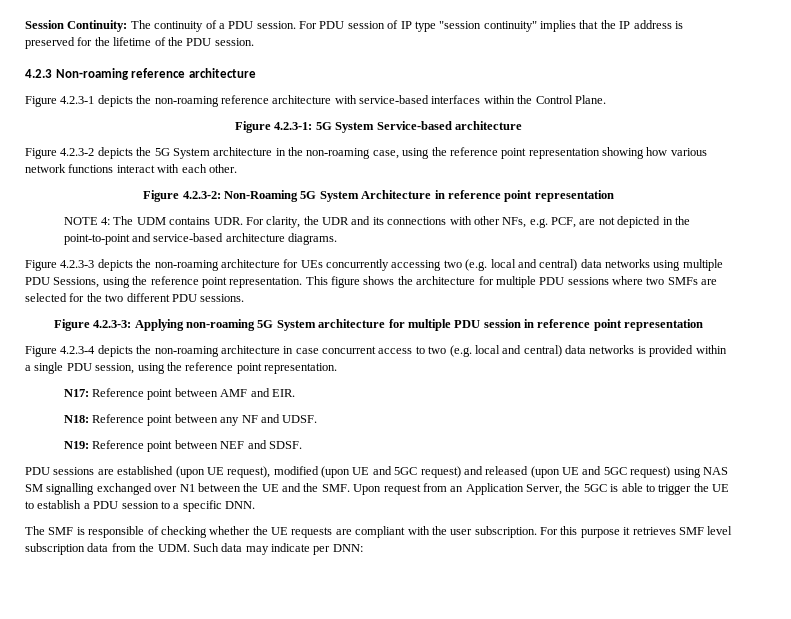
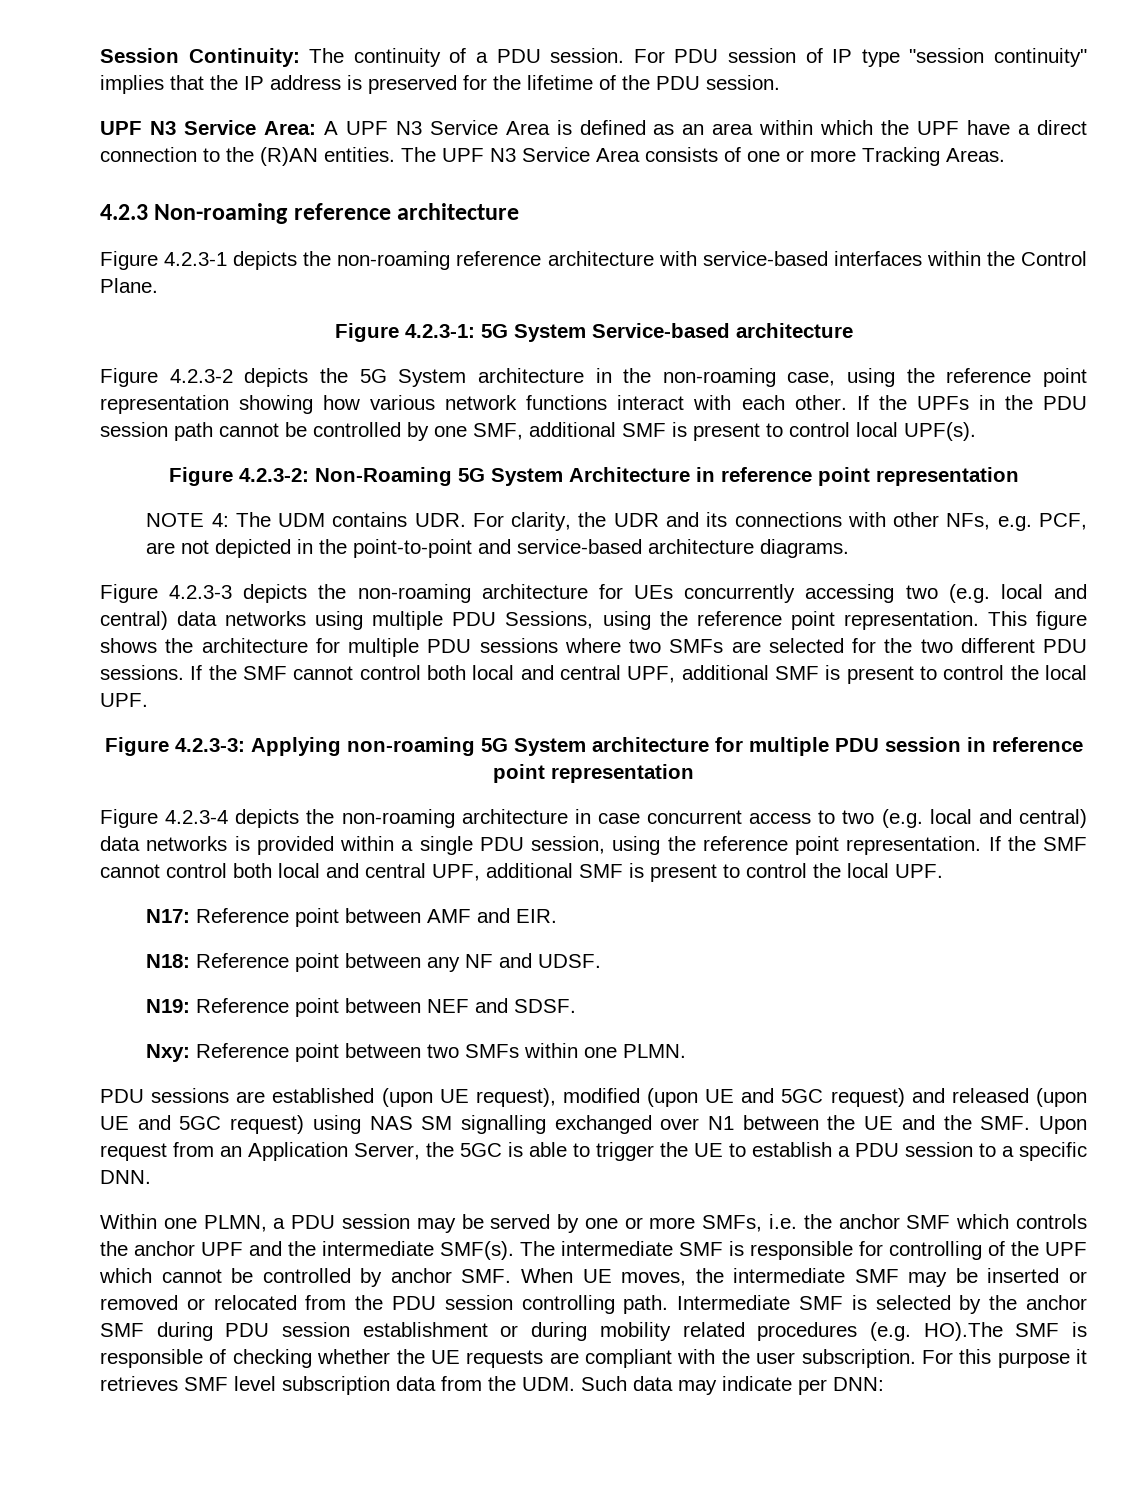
(254, 42) none -> [100,120,1088,135] [100,147,1005,166] // UPF N3 Service Area: A UPF N3 Service Area is defined as an area within which the UPF have a direct connection to the (R)AN entities. The UPF N3 Service Area consists of one or more Tracking Areas.
(237, 168) none -> [856,395,1088,410] [100,422,976,441] If the UPFs in the PDU session path cannot be controlled by one SMF, additional SMF is present to control local UPF(s).
(245, 298) none -> [190,665,1088,684] [100,693,148,707] If the SMF cannot control both local and central UPF, additional SMF is present to control the local UPF.
(337, 368) none -> [988,836,1087,851] [100,863,943,882] If the SMF cannot control both local and central UPF, additional SMF is present to control the local UPF.
(302, 445) none -> [146,1043,687,1062] // Nxy: Reference point between two SMFs within one PLMN.
[25,526,45,535] The -> [100,1214,1087,1233] [100,1241,1087,1260] [99,1268,1087,1287] [100,1295,1087,1314] [100,1322,1003,1341] Within one PLMN, a PDU session may be served by one or more SMFs, i.e. the anchor SMF which controls the anchor UPF and the intermediate SMF(s). The intermediate SMF is responsible for controlling of the UPF which cannot be controlled by anchor SMF. When UE moves, the intermediate SMF may be inserted or removed or relocated from the PDU session controlling path. Intermediate SMF is selected by the anchor SMF during PDU session establishment or during mobility related procedures (e.g. HO).The

